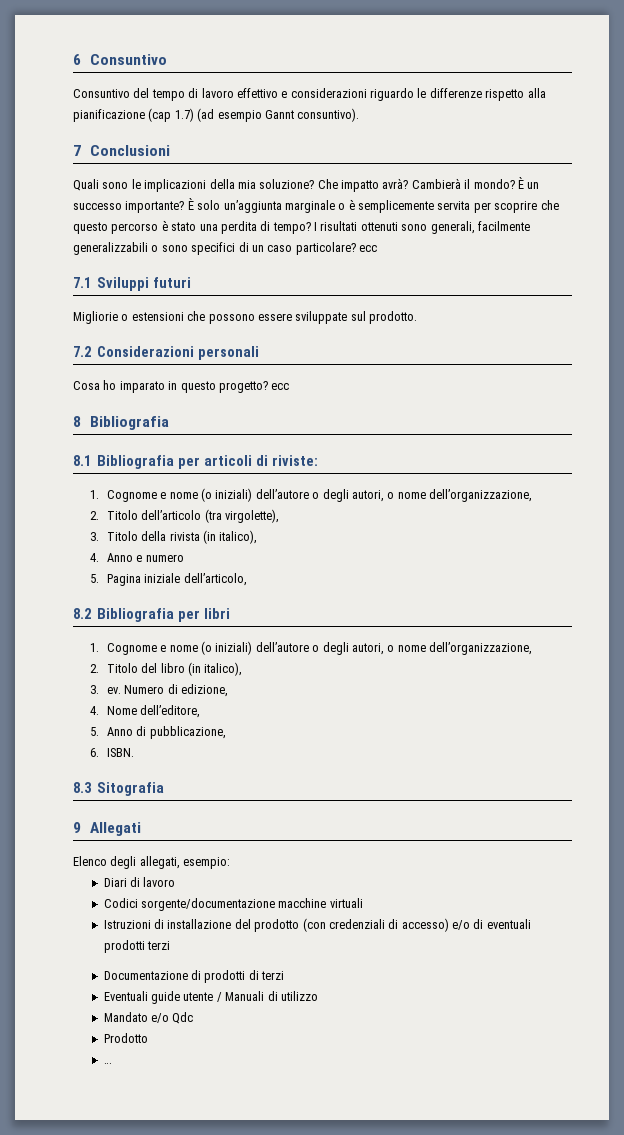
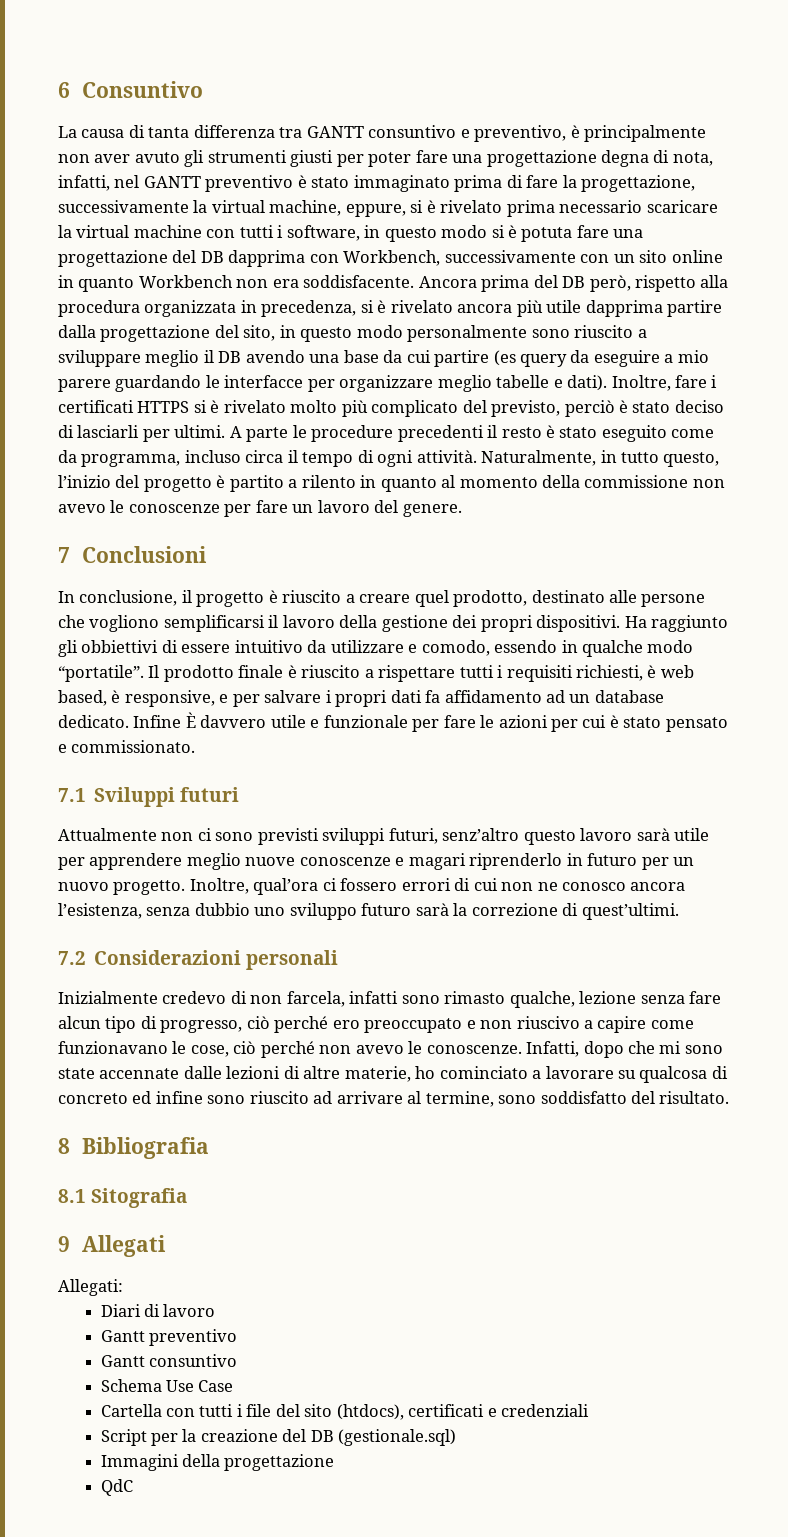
[73,88,546,101] [73,108,360,122] [73,145,170,156] [73,177,540,192] [73,198,559,213] [73,220,530,234] [73,242,377,255] [73,277,192,291] [73,311,417,324] [73,346,260,360] [73,380,290,393] [73,416,169,430] [73,455,318,469] [89,488,533,502] [89,509,280,523] [89,530,258,544] [89,553,184,562] [89,573,247,586] [73,608,231,622] [89,641,533,655] [89,662,243,676] [89,684,229,697] [89,705,201,718] [89,726,226,739] [89,748,134,757] [73,782,92,793] Consuntivo del tempo di lavoro effettivo e considerazioni riguardo le differenze rispetto alla pianificazione (cap 1.7) (ad esempio Gannt consuntivo). // 7 Conclusioni // Quali sono le implicazioni della mia soluzione? Che impatto avrà? Cambierà il mondo? È un successo importante? È solo un’aggiunta marginale o è semplicemente servita per scoprire che questo percorso è stato una perdita di tempo? I risultati ottenuti sono generali, facilmente generalizzabili o sono specifici di un caso particolare? ecc // 7.1 Sviluppi futuri // Migliorie o estensioni che possono essere sviluppate sul prodotto. // 7.2 Considerazioni personali // Cosa ho imparato in questo progetto? ecc // 8 Bibliografia // 8.1 Bibliografia per articoli di riviste: // 1. Cognome e nome (o iniziali) dell’autore o degli autori, o nome dell’organizzazione, // 2. Titolo dell’articolo (tra virgolette), // 3. Titolo della rivista (in italico), // 4. Anno e numero // 5. Pagina iniziale dell’articolo, // 8.2 Bibliografia per libri // 1. Cognome e nome (o iniziali) dell’autore o degli autori, o nome dell’organizzazione, // 2. Titolo del libro (in italico), // 3. ev. Numero di edizione, // 4. Nome dell’editore, // 5. Anno di pubblicazione, // 6. ISBN. // 8.3 -> [58,125,707,142] [58,150,713,167] [58,175,696,192] [58,200,718,217] [58,225,644,242] [58,250,723,267] [58,275,729,292] [58,300,723,317] [58,325,647,342] [58,350,709,367] [58,375,718,392] [58,400,724,417] [58,425,715,442] [58,450,720,467] [58,475,725,492] [58,500,462,517] [58,546,208,563] [58,590,706,607] [58,615,729,632] [58,640,694,657] [58,665,694,682] [58,690,664,707] [58,712,728,732] [58,740,196,753] [58,787,240,807] [58,828,710,845] [58,853,695,870] [58,878,686,895] [58,903,679,920] [58,950,339,970] [58,991,722,1008] [58,1016,694,1033] [58,1041,723,1058] [58,1066,728,1083] [58,1091,730,1107] [58,1137,210,1159] [58,1189,86,1203] La causa di tanta differenza tra GANTT consuntivo e preventivo, è principalmente non aver avuto gli strumenti giusti per poter fare una progettazione degna di nota, infatti, nel GANTT preventivo è stato immaginato prima di fare la progettazione, successivamente la virtual machine, eppure, si è rivelato prima necessario scaricare la virtual machine con tutti i software, in questo modo si è potuta fare una progettazione del DB dapprima con Workbench, successivamente con un sito online in quanto Workbench non era soddisfacente. Ancora prima del DB però, rispetto alla procedura organizzata in precedenza, si è rivelato ancora più utile dapprima partire dalla progettazione del sito, in questo modo personalmente sono riuscito a sviluppare meglio il DB avendo una base da cui partire (es query da eseguire a mio parere guardando le interfacce per organizzare meglio tabelle e dati). Inoltre, fare i certificati HTTPS si è rivelato molto più complicato del previsto, perciò è stato deciso di lasciarli per ultimi. A parte le procedure precedenti il resto è stato eseguito come da programma, incluso circa il tempo di ogni attività. Naturalmente, in tutto questo, l’inizio del progetto è partito a rilento in quanto al momento della commissione non avevo le conoscenze per fare un lavoro del genere. // 7 Conclusioni // In conclusione, il progetto è riuscito a creare quel prodotto, destinato alle persone che vogliono semplificarsi il lavoro della gestione dei propri dispositivi. Ha raggiunto gli obbiettivi di essere intuitivo da utilizzare e comodo, essendo in qualche modo “portatile”. Il prodotto finale è riuscito a rispettare tutti i requisiti richiesti, è web based, è responsive, e per salvare i propri dati fa affidamento ad un database dedicato. Infine È davvero utile e funzionale per fare le azioni per cui è stato pensato e commissionato. // 7.1 Sviluppi futuri // Attualmente non ci sono previsti sviluppi futuri, senz’altro questo lavoro sarà utile per apprendere meglio nuove conoscenze e magari riprenderlo in futuro per un nuovo progetto. Inoltre, qual’ora ci fossero errori di cui non ne conosco ancora l’esistenza, senza dubbio uno sviluppo futuro sarà la correzione di quest’ultimi. // 7.2 Considerazioni personali // Inizialmente credevo di non farcela, infatti sono rimasto qualche, lezione senza fare alcun tipo di progresso, ciò perché ero preoccupato e non riuscivo a capire come funzionavano le cose, ciò perché non avevo le conoscenze. Infatti, dopo che mi sono state accennate dalle lezioni di altre materie, ho cominciato a lavorare su qualcosa di concreto ed infine sono riuscito ad arrivare al termine, sono soddisfatto del risultato. // 8 Bibliografia // 8.1
[73,856,231,869] Elenco degli allegati, esempio: -> [58,1279,123,1296] Allegati:
[103,898,363,911] [103,918,531,932] [103,940,171,953] [103,970,285,983] [103,991,318,1004] [103,1012,194,1024] [103,1033,148,1043] [103,1063,112,1064] Codici sorgente/documentazione macchine virtuali // Istruzioni di installazione del prodotto (con credenziali di accesso) e/o di eventuali prodotti terzi // Documentazione di prodotti di terzi // Eventuali guide utente / Manuali di utilizzo // Mandato e/o Qdc // Prodotto // … -> [100,1329,237,1346] [100,1354,237,1367] [100,1379,234,1392] [100,1404,590,1420] [100,1429,457,1446] [100,1454,335,1471] [100,1479,133,1496] Gantt preventivo // Gantt consuntivo // Schema Use Case // Cartella con tutti i file del sito (htdocs), certificati e credenziali // Script per la creazione del DB (gestionale.sql) // Immagini della progettazione // QdC

